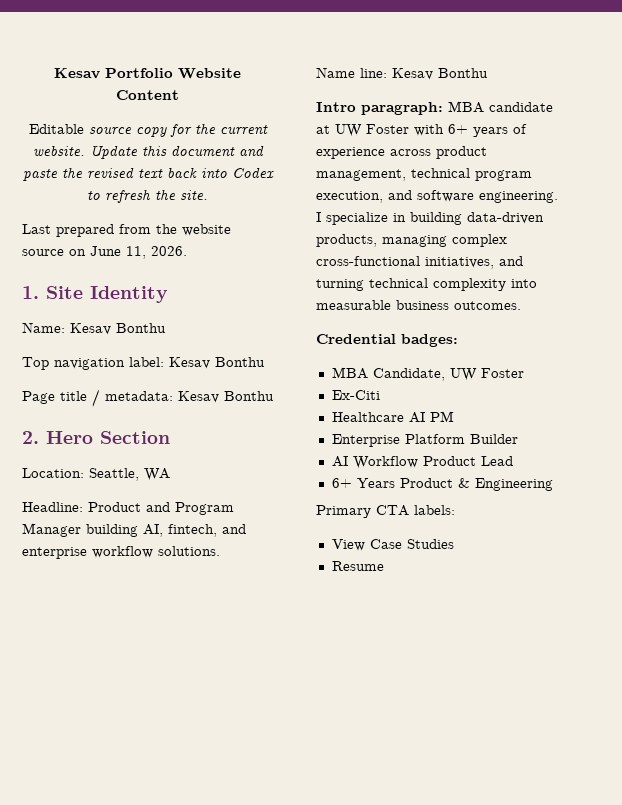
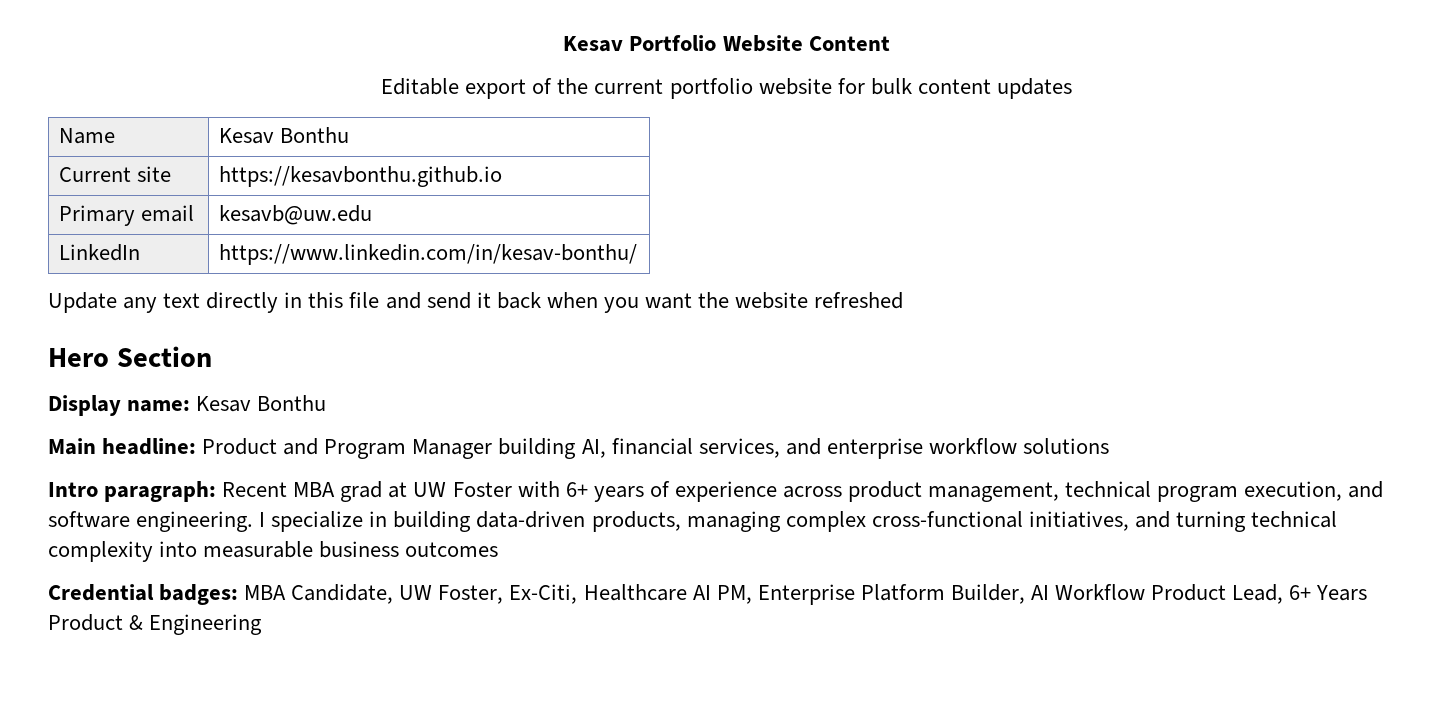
[88,123,268,137] [32,145,264,159] [22,167,274,181] [87,189,208,203] [22,224,231,237] [22,246,187,259] [22,286,168,303] [22,322,166,335] [22,357,265,370] [22,389,274,407] [22,431,170,444] [22,468,170,481] [22,502,83,512] source copy for the current website. Update this document and paste the revised text back into Codex to refresh the site. // Last prepared from the website source on June 11, 2026. // 1. Site Identity // Name: Kesav Bonthu // Top navigation label: Kesav Bonthu // Page title / metadata: Kesav Bonthu // 2. Hero Section // Location: Seattle, WA // Headline: -> [465,78,1072,99] [59,128,116,144] [219,127,350,144] [59,166,172,182] [219,166,503,187] [59,205,195,226] [219,205,373,225] [59,244,141,261] [219,244,638,265] [48,292,904,313] [48,346,212,367] [48,395,327,416] [48,438,197,455] export of the current portfolio website for bulk content updates // Name | Kesav Bonthu // Current site | https://kesavbonthu.github.io // Primary email | kesavb@uw.edu // LinkedIn | https://www.linkedin.com/in/kesav-bonthu/ // Update any text directly in this file and send it back when you want the website refreshed // Hero Section // Display name: Kesav Bonthu // Main headline:
[168,524,217,537] fintech, -> [611,438,780,458] financial services,
[158,546,220,556] [316,67,488,80] solutions. // Name line: Kesav Bonthu -> [1022,438,1109,454] solutions
[448,101,553,113] MBA candidate -> [222,481,383,502] Recent MBA grad
[454,301,521,310] outcomes. -> [405,542,499,557] outcomes
(458, 340) // -> (239, 594) none
[480,368,524,378] [331,390,380,400] Foster // Ex-Citi // -> [438,584,578,604] Foster, Ex-Citi,
[429,411,454,422] PM // -> [716,585,752,604] PM,
[469,434,518,444] Builder // -> [950,584,1025,604] Builder,
[480,456,513,466] Lead // -> [1232,584,1284,604] Lead,
[316,505,455,518] [331,539,454,551] [331,561,384,571] // Primary CTA labels: // View Case Studies // Resume -> (263, 624) none

